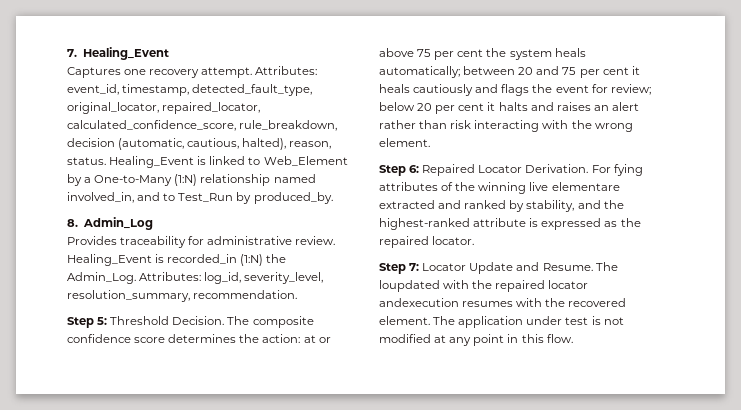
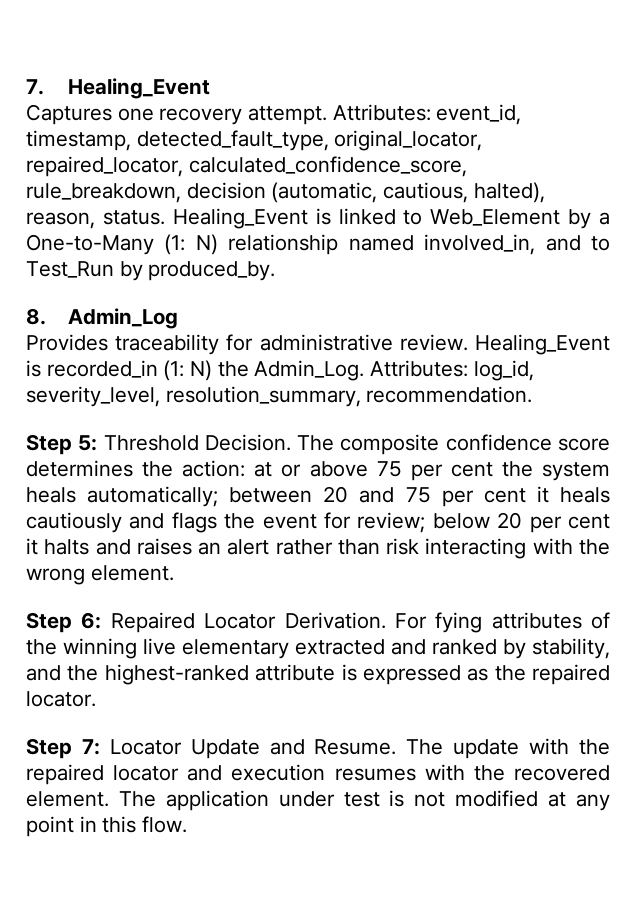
[174,174,198,186] (1:N) -> [164,234,218,255] (1: N)
[240,254,264,266] (1:N) -> [163,360,213,381] (1: N)
[551,182,620,191] elementare -> [182,639,289,659] elementary
[379,280,440,292] loupdated -> [453,739,520,759] update
[379,298,459,307] andexecution -> [187,764,326,781] and execution

